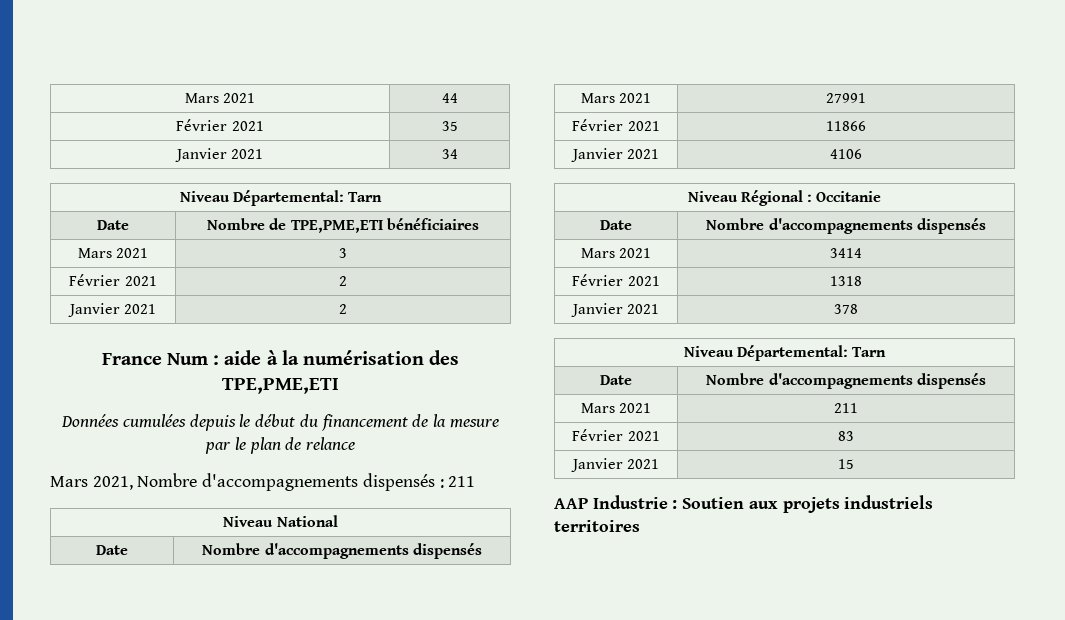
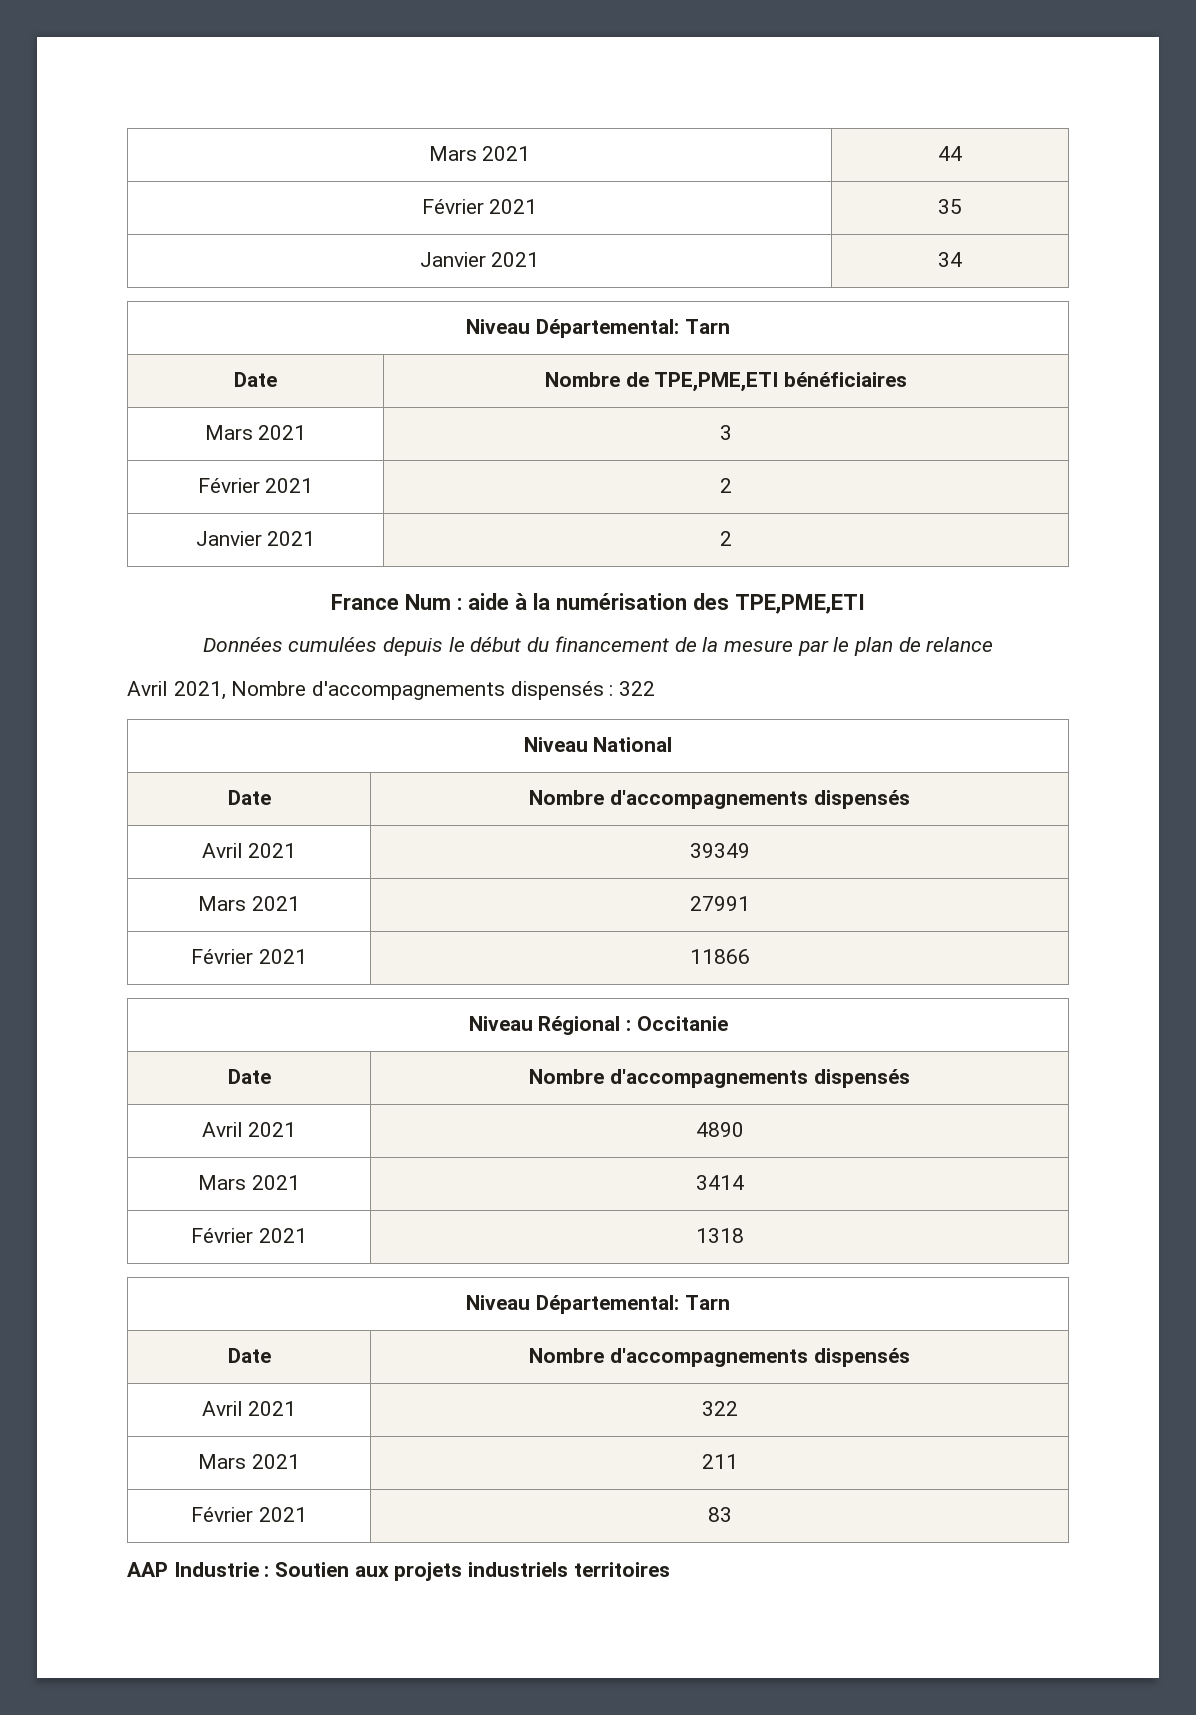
[50,476,88,487] Mars -> [127,681,168,696] Avril
[448,476,476,487] 211 -> [619,681,656,696] 322
(482, 551) none -> [201,843,297,858] [689,843,750,858] // Avril 2021 | 39349
[570,148,660,162] [830,149,862,159] // Janvier 2021 | 4106 -> (750, 956) none
(986, 226) none -> [201,1122,297,1137] [695,1122,744,1137] // Avril 2021 | 4890
[570,303,660,317] [834,304,858,314] // Janvier 2021 | 378 -> (744, 1235) none
(986, 381) none -> [201,1401,297,1416] [701,1401,738,1416] // Avril 2021 | 322
[570,458,660,472] [838,459,854,469] // Janvier 2021 | 15 -> (732, 1514) none

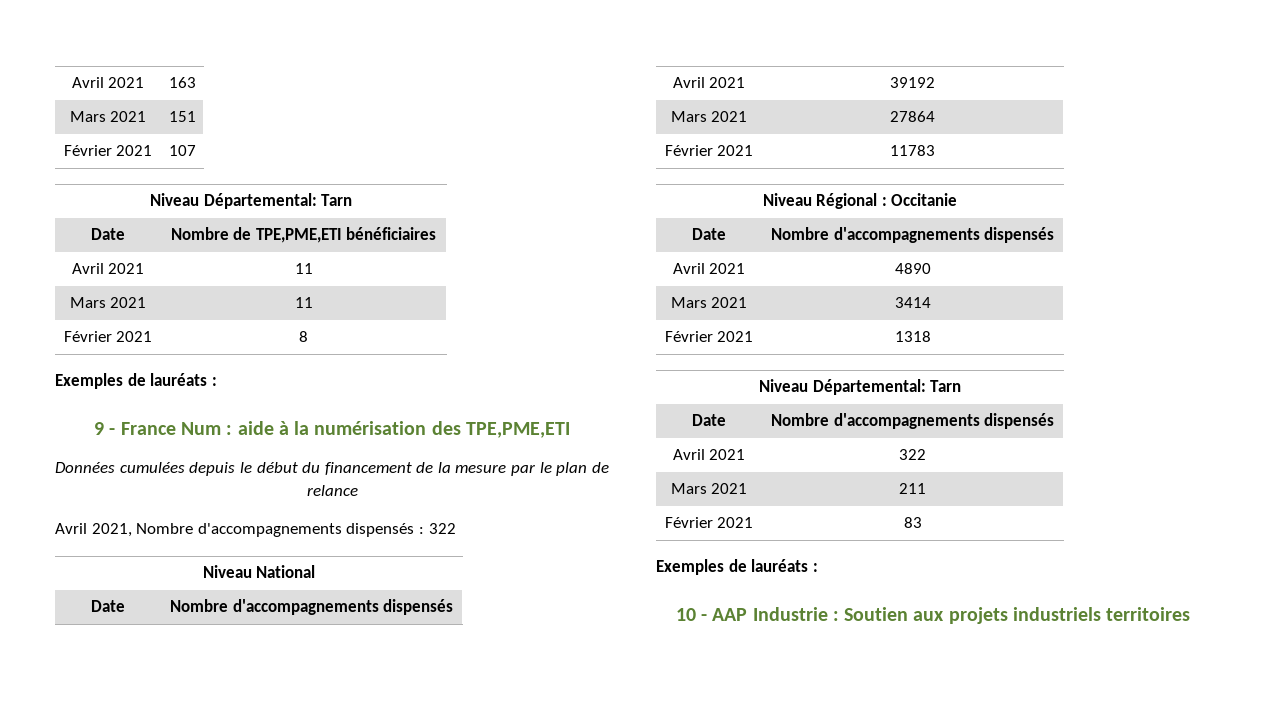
[428,146,531,161] [938,146,962,161] [421,199,538,214] [938,199,962,214] [419,252,540,267] [938,252,962,267] Mars 2021 | 44 // Février 2021 | 35 // Janvier 2021 | 34 -> [71,77,145,88] [168,77,196,88] [69,111,147,122] [168,111,196,122] [63,145,153,156] [168,145,196,156] Avril 2021 | 163 // Mars 2021 | 151 // Février 2021 | 107
[204,425,307,440] [720,425,733,440] [197,478,314,493] [720,478,733,493] [195,531,316,546] [720,531,733,546] // Mars 2021 | 3 // Février 2021 | 2 // Janvier 2021 | 2 // -> [71,263,145,274] [294,263,313,274] [69,297,147,308] [294,297,313,308] [63,331,153,342] [299,331,308,342] [55,373,217,389] [94,422,116,435] // Avril 2021 | 11 // Mars 2021 | 11 // Février 2021 | 8 // Exemples de lauréats : // 9 -
[689,843,750,858] [198,896,300,911] [689,896,750,911] [191,949,307,964] [689,949,750,964] 39349 // Mars 2021 | 27991 // Février 2021 | 11866 -> [890,77,935,88] [670,111,748,122] [890,111,935,122] [664,145,754,156] [890,145,935,156] 39192 // Mars 2021 | 27864 // Février 2021 | 11783
(732, 1514) none -> [656,559,818,575] [675,608,708,621] Exemples de lauréats : // 10 -

